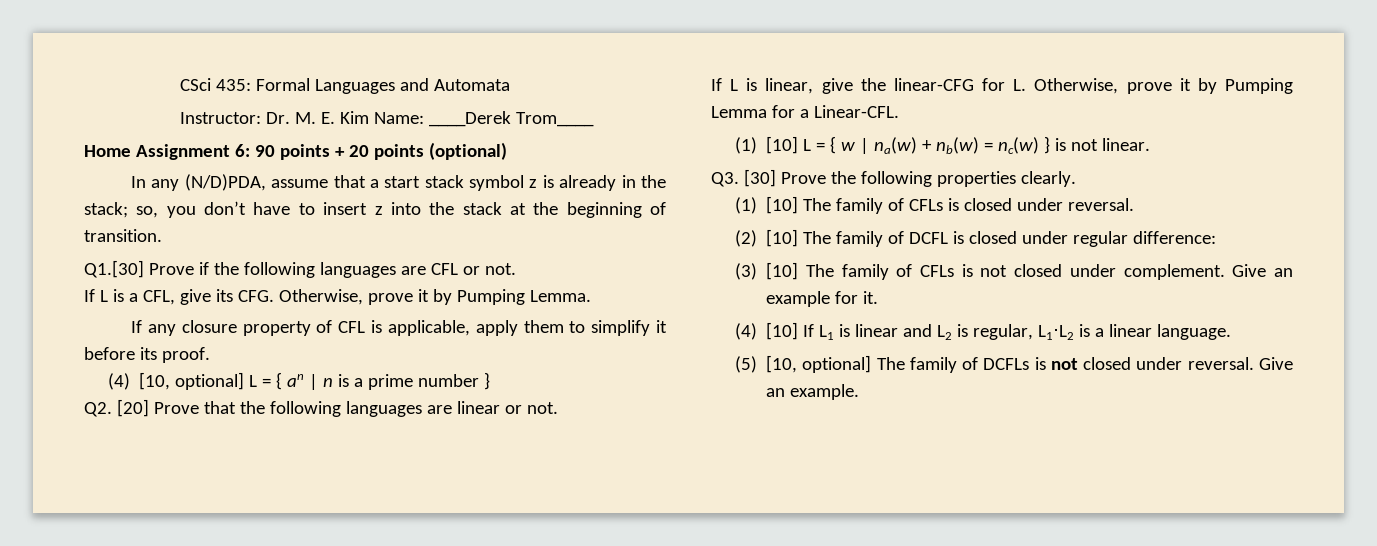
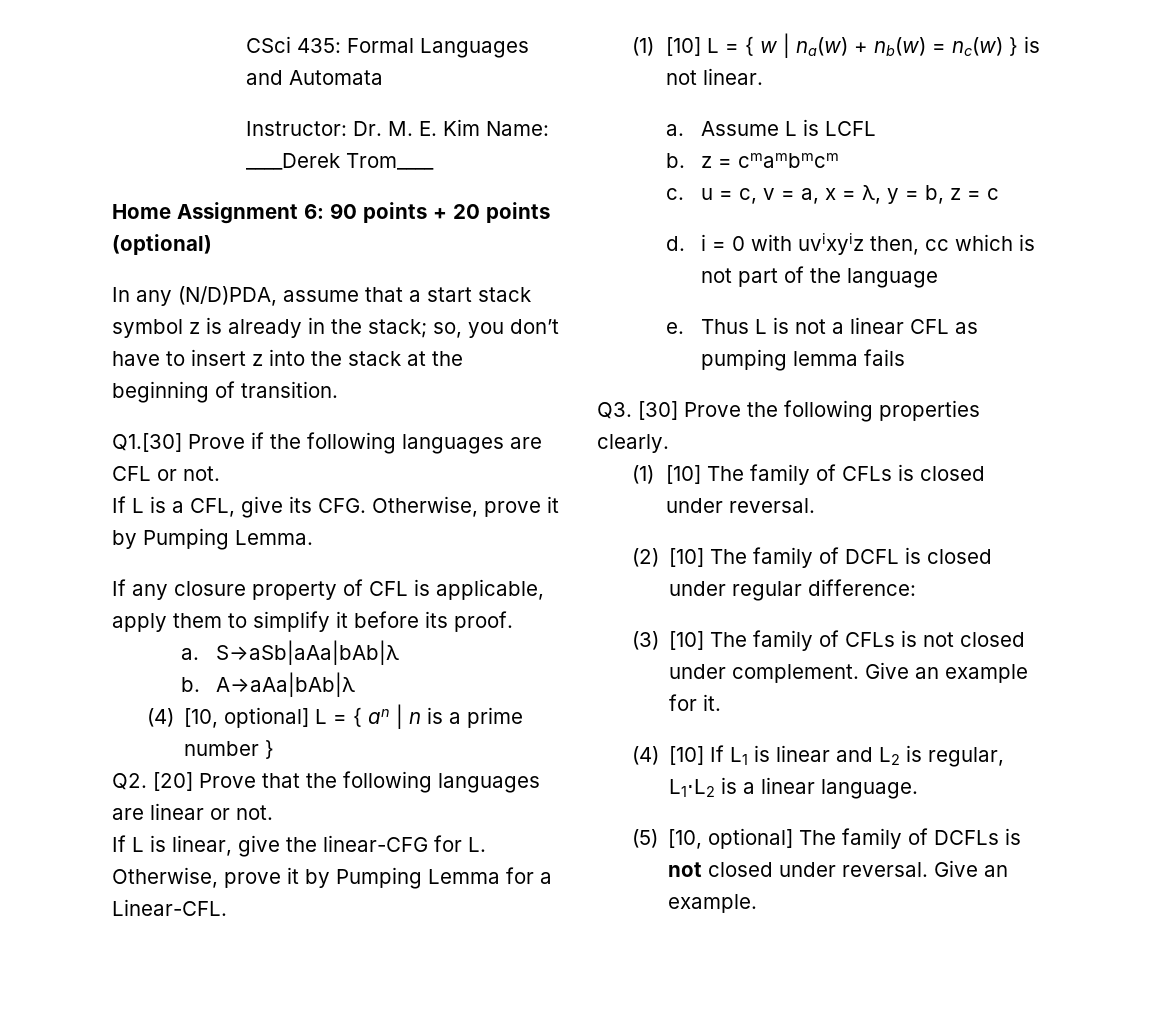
(210, 355) none -> [181,640,400,665] [181,672,356,697] // a. S→aSb|aAa|bAb|λ // b. A→aAa|bAb|λ
(1151, 144) none -> [666,119,877,136] [666,153,840,168] [666,185,1000,204] [666,233,1036,255] [701,266,939,288] [666,317,979,334] [701,349,906,371] // a. Assume L is LCFL // b. z = cmambmcm // c. u = c, v = a, x = λ, y = b, z = c // d. i = 0 with uvixyiz then, cc which is not part of the language // e. Thus L is not a linear CFL as pumping lemma fails

